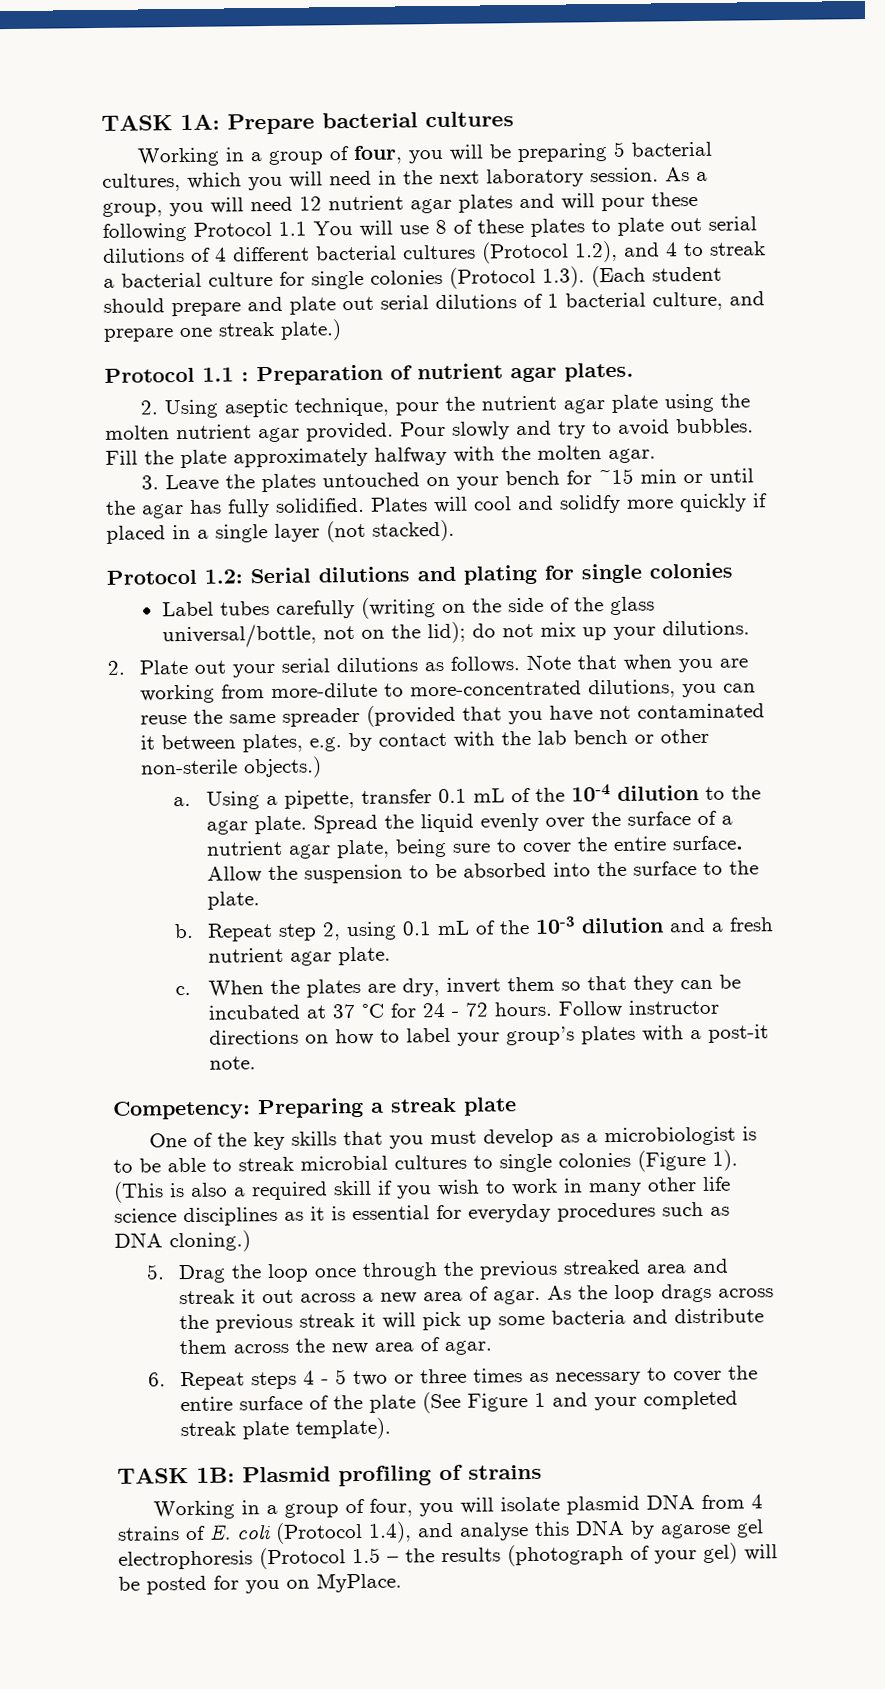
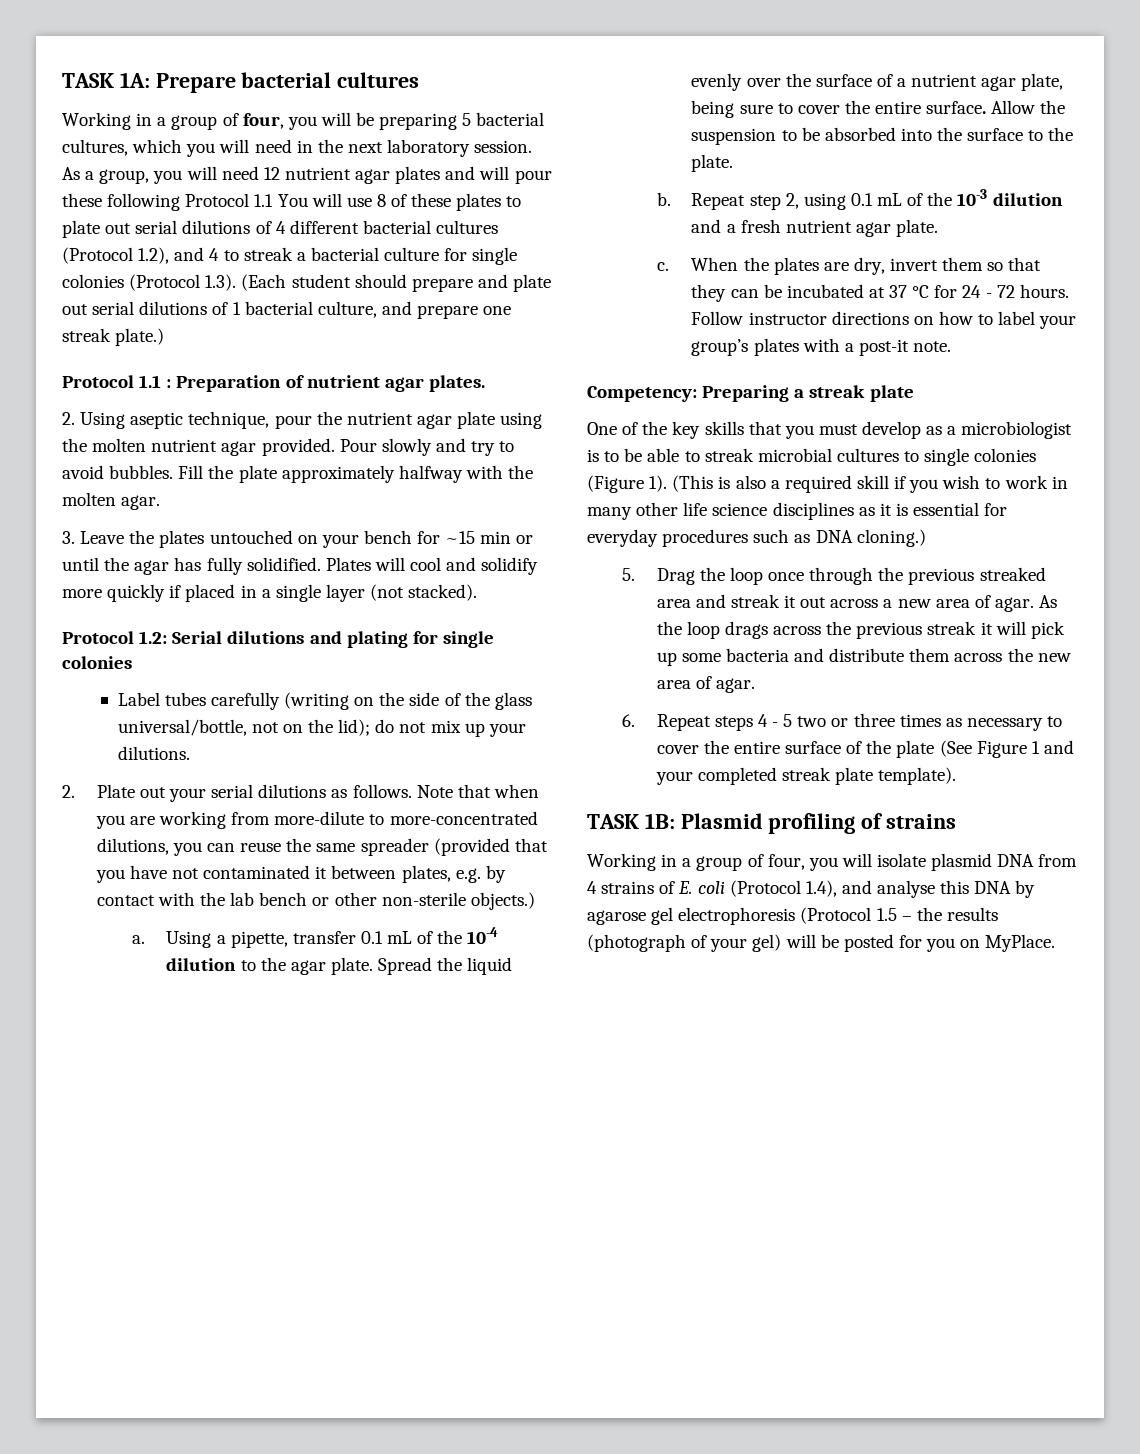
[559,494,621,514] solidfy -> [481,557,539,575] solidify

